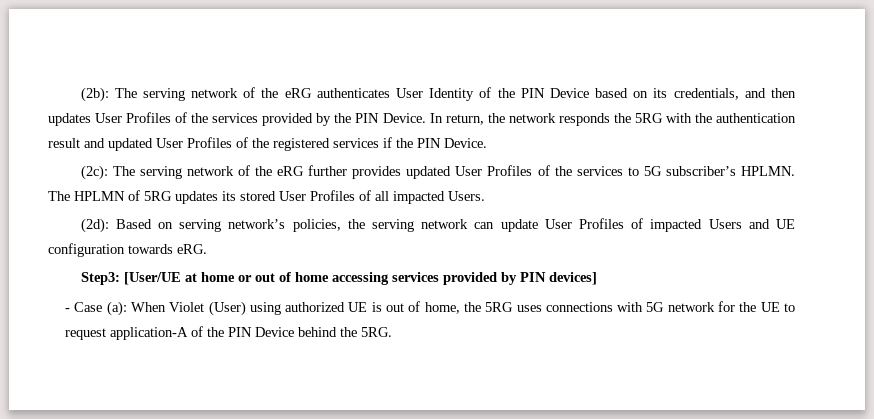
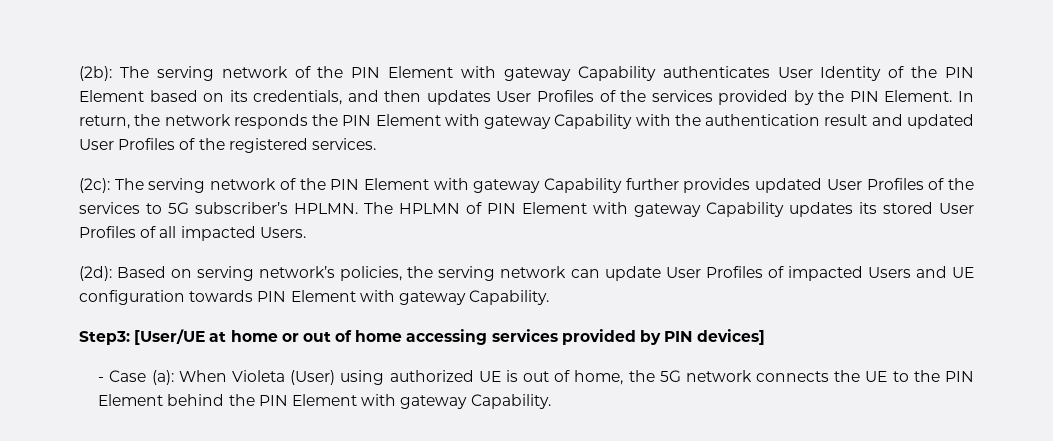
[284,88,312,98] eRG -> [351,66,656,81] PIN Element with gateway Capability
[549,88,589,98] Device -> [79,90,144,102] Element
[382,113,426,123] Device. -> [884,90,953,102] Element.
[634,113,663,123] 5RG -> [342,114,633,129] PIN Element with gateway Capability
[333,137,487,148] services if the PIN Device. -> [311,138,376,150] services.
[277,166,305,176] eRG -> [330,178,623,193] PIN Element with gateway Capability
[144,191,172,201] 5RG -> [487,202,784,217] PIN Element with gateway Capability
[177,244,207,254] eRG. -> [257,290,550,305] PIN Element with gateway Capability.
[169,302,205,312] Violet -> [231,370,285,382] Violeta
[485,302,644,312] 5RG uses connections with -> (655, 376) none
[718,301,736,312] for -> [756,371,830,382] connects
[65,326,295,340] request application-A of the PIN Device -> [913,370,974,382] [98,394,164,406] the PIN Element
[361,327,393,337] 5RG. -> [258,394,551,409] PIN Element with gateway Capability.

